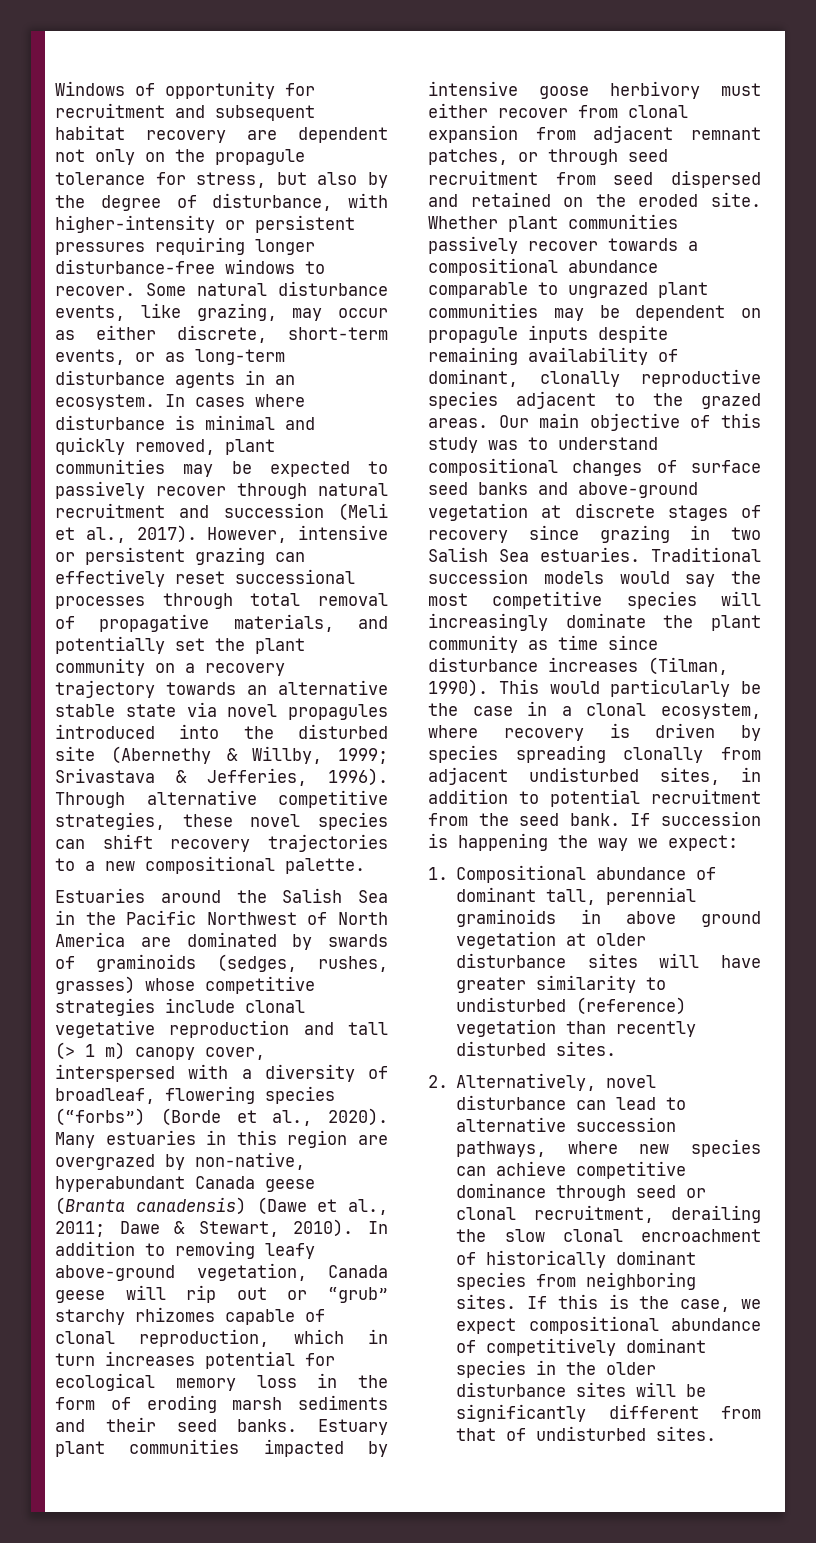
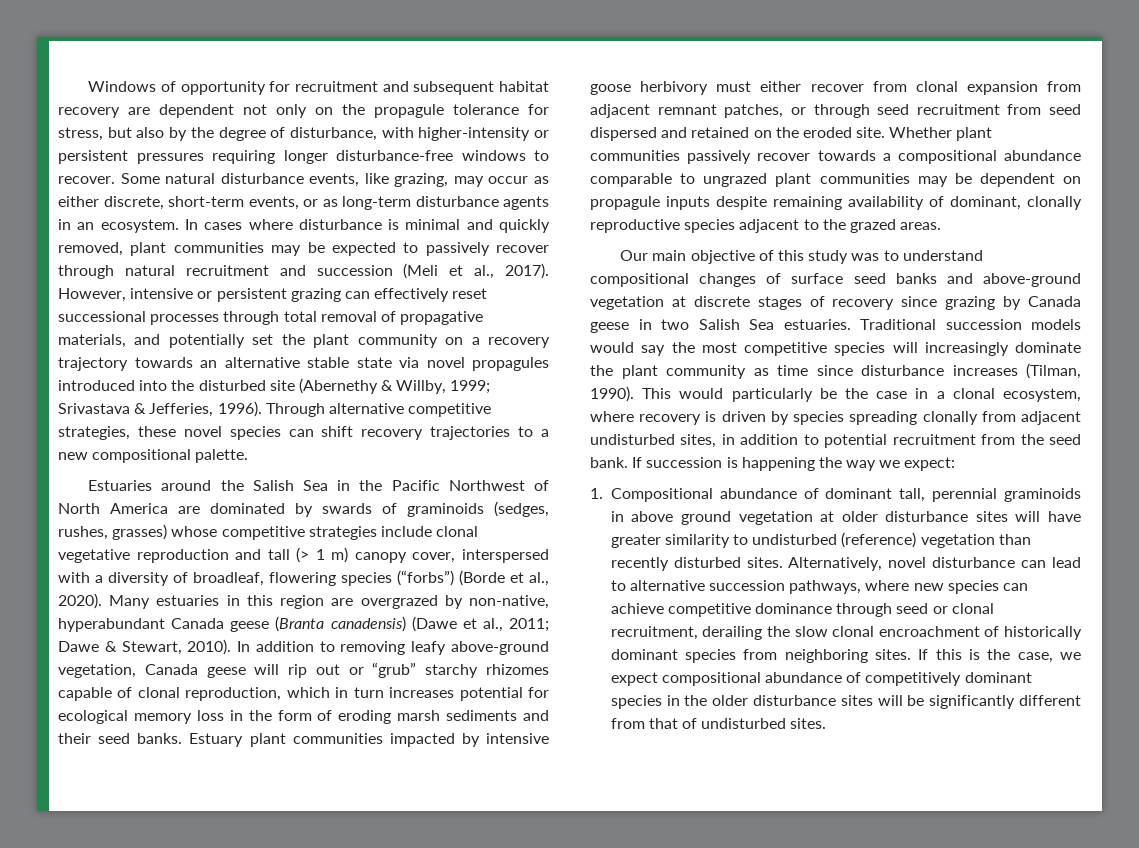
(488, 423) none -> (942, 226) //
(670, 534) none -> [1003,296,1081,310] [590,322,629,333] by Canada geese
[428,1075,448,1088] // 2. -> (783, 562) none

